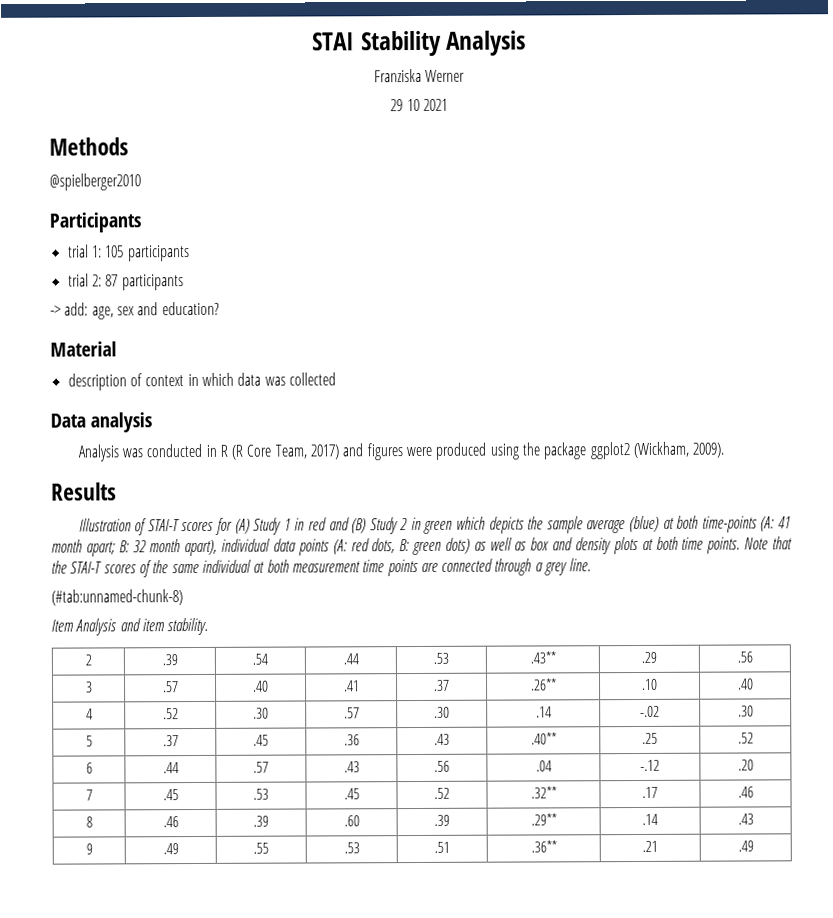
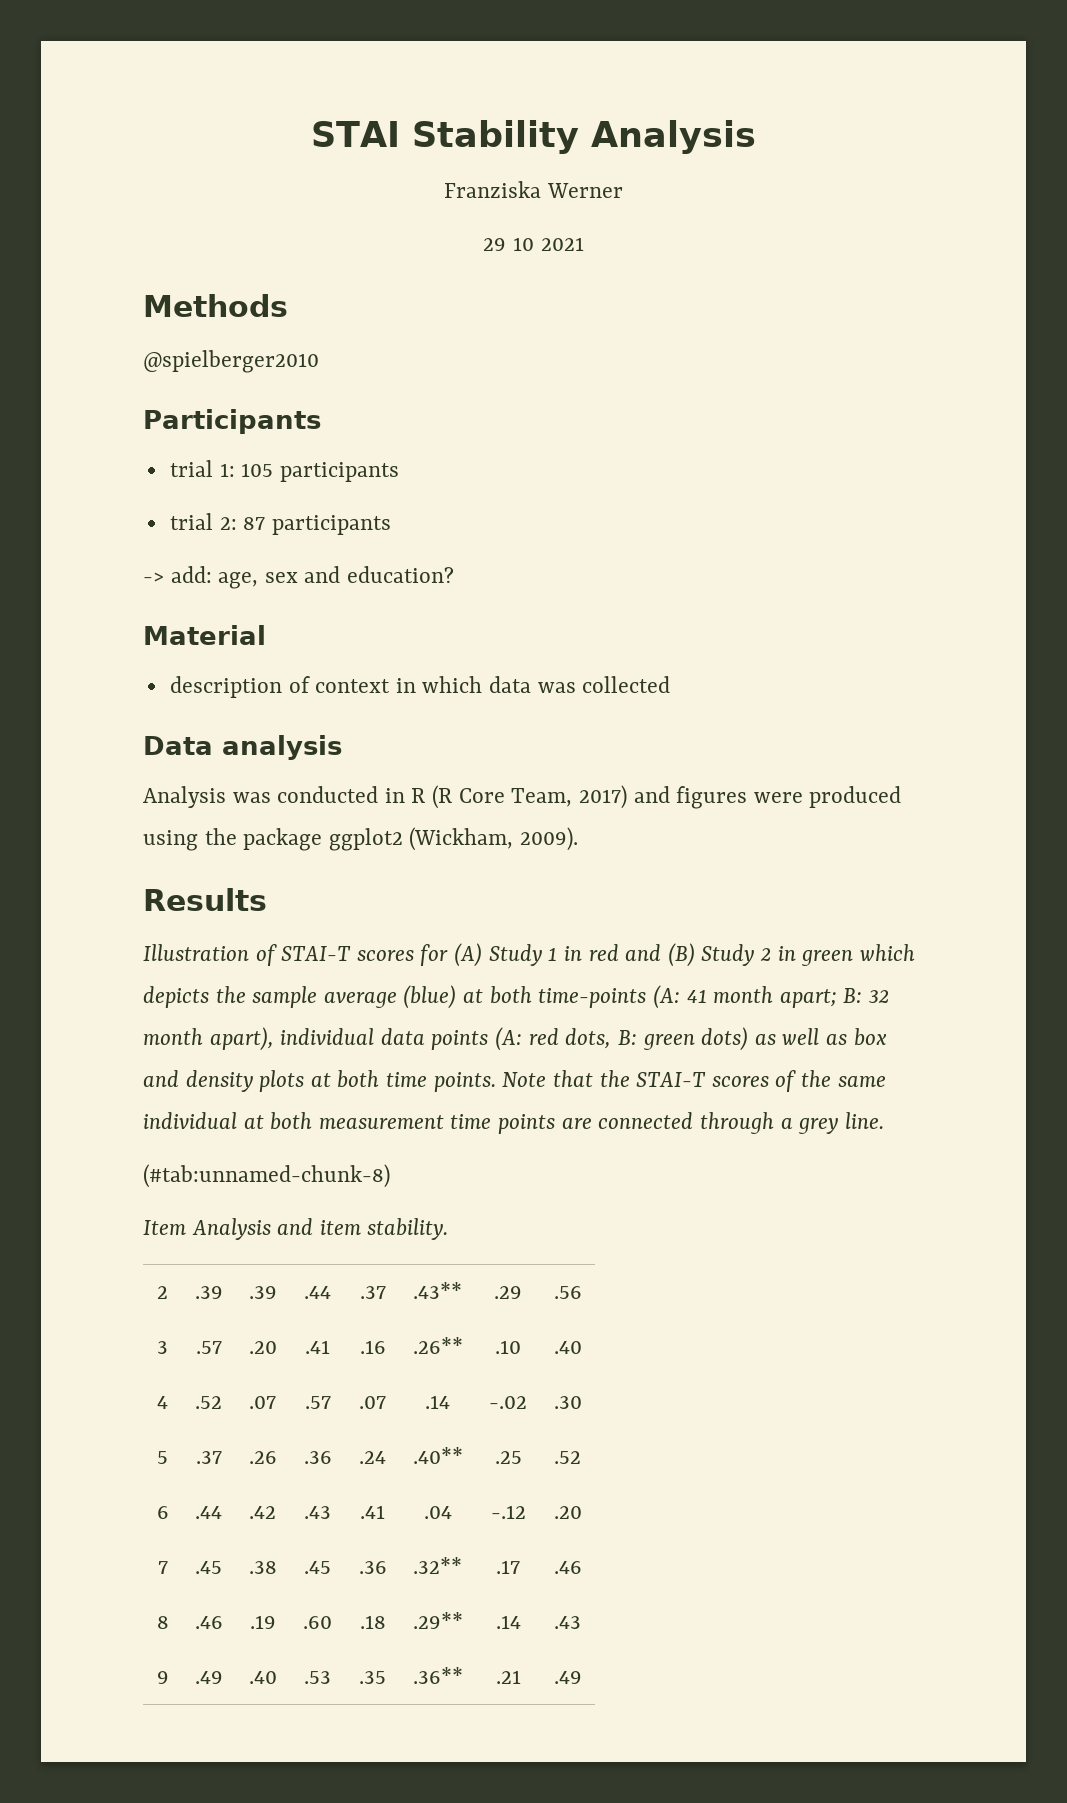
[252,653,268,665] [342,653,359,665] [433,652,449,664] .54 | .44 | .53 -> [248,1286,277,1299] [304,1286,331,1299] [359,1286,386,1299] .39 | .44 | .37
[253,680,269,692] [343,680,360,692] [434,679,450,691] .40 | .41 | .37 -> [248,1341,277,1354] [305,1340,330,1354] [359,1340,386,1354] .20 | .41 | .16
[253,707,269,719] [343,707,360,719] [434,706,450,718] .30 | .57 | .30 -> [249,1396,276,1409] [304,1396,331,1409] [359,1396,386,1409] .07 | .57 | .07
[253,734,269,746] [343,734,360,746] [434,733,450,745] .45 | .36 | .43 -> [248,1451,277,1464] [303,1451,332,1464] [359,1451,386,1464] .26 | .36 | .24
[253,761,269,773] [343,761,360,773] [434,760,450,772] .57 | .43 | .56 -> [249,1506,276,1519] [304,1506,331,1519] [360,1505,385,1519] .42 | .43 | .41
[253,788,269,800] [343,788,360,800] [434,787,450,799] .53 | .45 | .52 -> [248,1561,277,1574] [304,1561,331,1574] [358,1561,387,1574] .38 | .45 | .36
[253,815,269,827] .39 -> [249,1615,276,1629] .19
[434,814,450,826] .39 -> [359,1615,386,1629] .18
[253,842,269,854] [343,842,360,854] [434,841,450,853] .55 | .53 | .51 -> [248,1671,277,1684] [304,1671,331,1684] [359,1671,386,1684] .40 | .53 | .35

